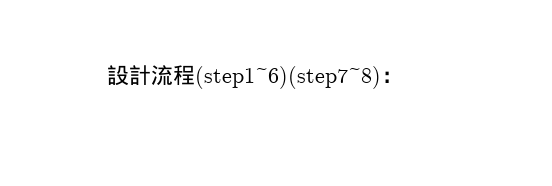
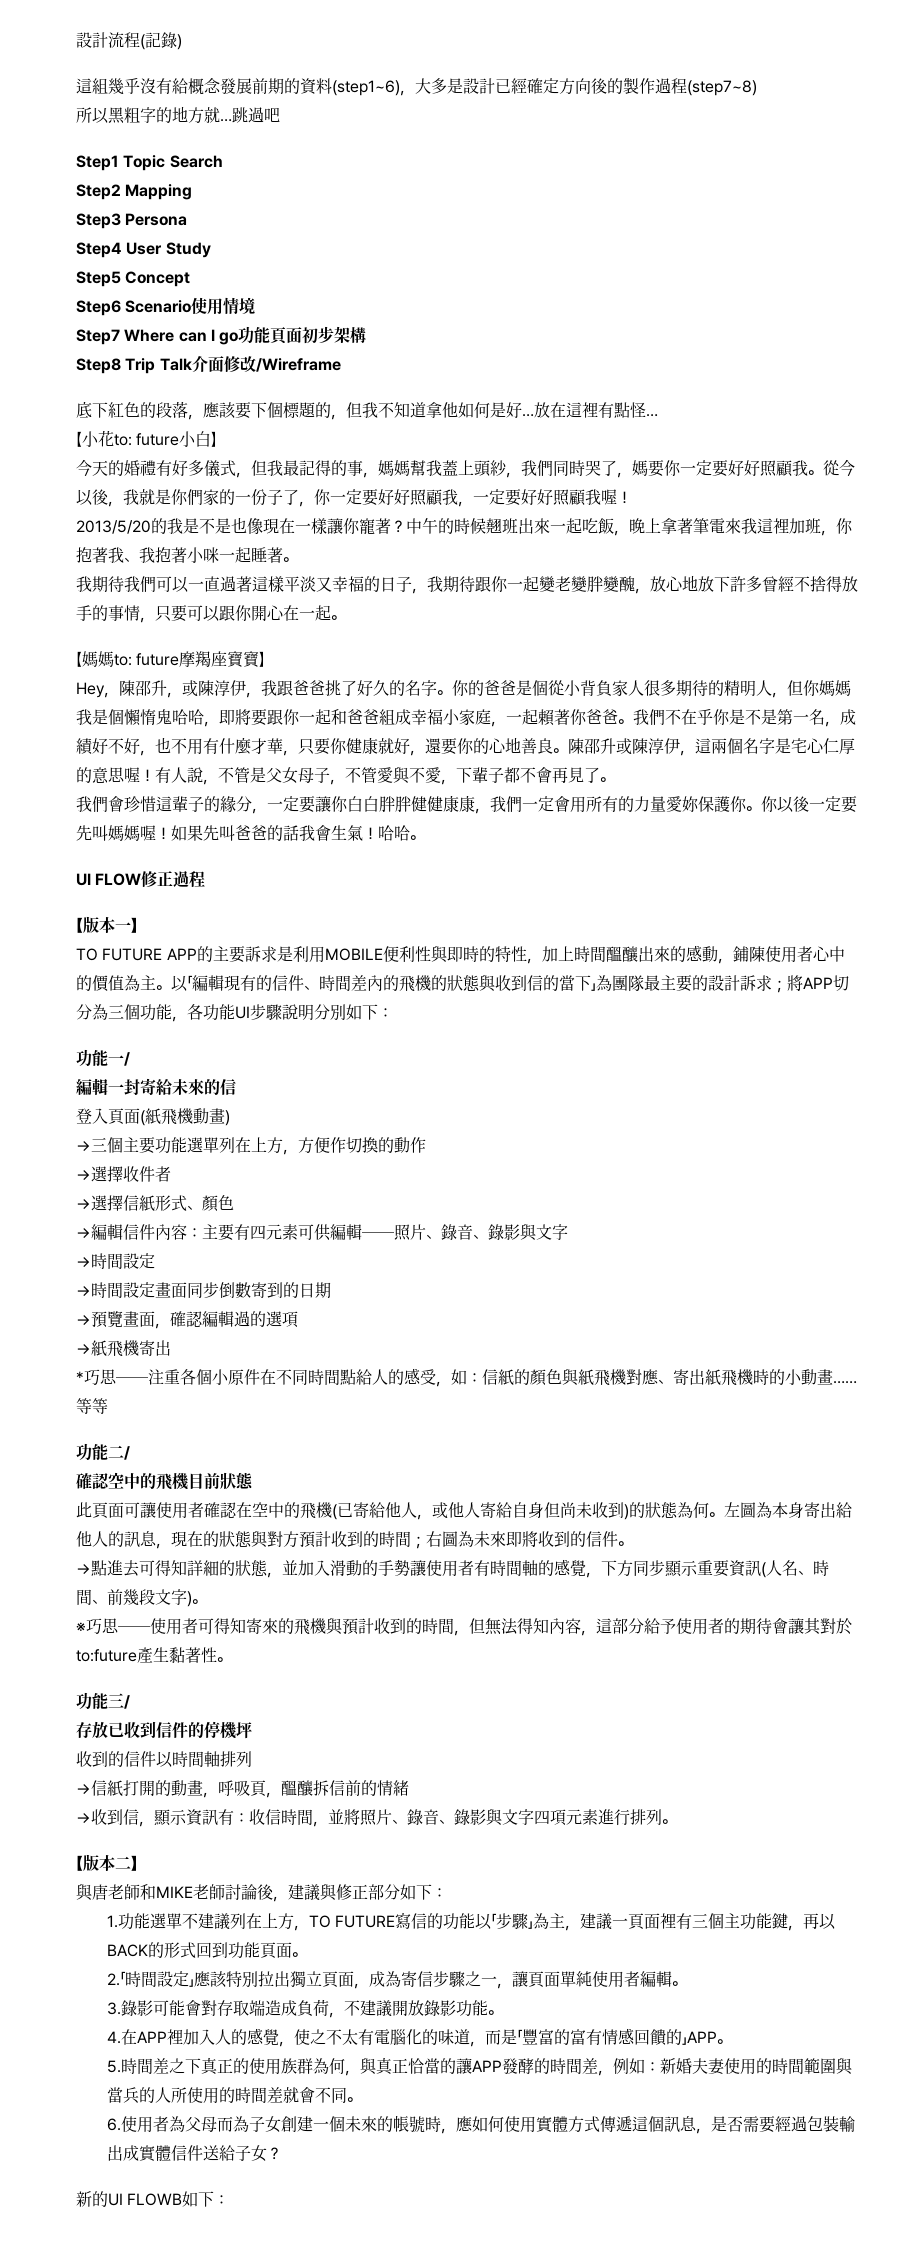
[195,66,381,89] (step1~6)(step7~8) -> [140,32,182,50] [76,77,757,96] [76,106,280,124] [76,155,223,171] [76,184,193,200] [76,213,188,229] [76,242,211,258] [76,271,191,287] [76,297,256,316] [76,326,367,345] [76,355,341,374] [76,401,658,420] [76,430,218,447] [76,459,855,478] [76,489,632,507] [76,517,853,536] [76,547,298,563] [76,575,858,594] [76,605,346,623] [76,651,266,668] [76,680,851,698] [76,709,856,727] [76,737,855,756] [76,767,615,785] [76,795,857,814] [76,825,425,841] [76,870,206,888] [76,916,138,933] [76,945,845,964] [76,975,849,993] [76,1004,393,1022] [76,1049,130,1066] [76,1078,236,1095] [76,1108,230,1126] [76,1137,426,1155] [76,1166,171,1182] [76,1195,234,1212] [76,1224,568,1241] [76,1253,155,1269] [76,1282,331,1299] [76,1311,298,1329] [76,1340,171,1357] [76,1368,857,1387] [76,1398,108,1414] [76,1443,130,1460] [76,1472,253,1490] [76,1502,852,1520] [76,1531,633,1549] [76,1559,829,1578] [76,1589,207,1607] [76,1618,852,1636] [76,1647,232,1663] [76,1692,130,1709] [76,1721,252,1739] [76,1751,252,1768] [76,1780,409,1798] [76,1809,677,1827] [76,1854,138,1871] [76,1884,447,1902] [106,1912,837,1931] [106,1942,307,1959] [106,1971,687,1989] [106,1999,503,2018] [106,2028,732,2047] [106,2057,853,2076] [106,2087,362,2104] [106,2115,855,2134] [106,2145,282,2162] [76,2191,215,2207] (記錄) // 這組幾乎沒有給概念發展前期的資料(step1~6)，大多是設計已經確定方向後的製作過程(step7~8) // 所以黑粗字的地方就…跳過吧 // Step1 Topic Search // Step2 Mapping // Step3 Persona // Step4 User Study // Step5 Concept // Step6 Scenario使用情境 // Step7 Where can I go功能頁面初步架構 // Step8 Trip Talk介面修改/Wireframe // 底下紅色的段落，應該要下個標題的，但我不知道拿他如何是好…放在這裡有點怪… // 【小花to: future小白】 // 今天的婚禮有好多儀式，但我最記得的事，媽媽幫我蓋上頭紗，我們同時哭了，媽要你一定要好好照顧我。從今以後，我就是你們家的一份子了，你一定要好好照顧我，一定要好好照顧我喔！ // 2013/5/20的我是不是也像現在一樣讓你寵著？中午的時候翹班出來一起吃飯，晚上拿著筆電來我這裡加班，你抱著我、我抱著小咪一起睡著。 // 我期待我們可以一直過著這樣平淡又幸福的日子，我期待跟你一起變老變胖變醜，放心地放下許多曾經不捨得放手的事情，只要可以跟你開心在一起。 // 【媽媽to: future摩羯座寶寶】 // Hey，陳邵升，或陳淳伊，我跟爸爸挑了好久的名字。你的爸爸是個從小背負家人很多期待的精明人，但你媽媽我是個懶惰鬼哈哈，即將要跟你一起和爸爸組成幸福小家庭，一起賴著你爸爸。我們不在乎你是不是第一名，成績好不好，也不用有什麼才華，只要你健康就好，還要你的心地善良。陳邵升或陳淳伊，這兩個名字是宅心仁厚的意思喔！有人說，不管是父女母子，不管愛與不愛，下輩子都不會再見了。 // 我們會珍惜這輩子的緣分，一定要讓你白白胖胖健健康康，我們一定會用所有的力量愛妳保護你。你以後一定要先叫媽媽喔！如果先叫爸爸的話我會生氣！哈哈。 // UI FLOW修正過程 // 【版本一】 // TO FUTURE APP的主要訴求是利用MOBILE便利性與即時的特性，加上時間醞釀出來的感動，鋪陳使用者心中的價值為主。以「編輯現有的信件、時間差內的飛機的狀態與收到信的當下」為團隊最主要的設計訴求；將APP切分為三個功能，各功能UI步驟說明分別如下： // 功能一/ // 編輯一封寄給未來的信 // 登入頁面(紙飛機動畫) // →三個主要功能選單列在上方，方便作切換的動作 // →選擇收件者 // →選擇信紙形式、顏色 // →編輯信件內容：主要有四元素可供編輯──照片、錄音、錄影與文字 // →時間設定 // →時間設定畫面同步倒數寄到的日期 // →預覽畫面，確認編輯過的選項 // →紙飛機寄出 // *巧思──注重各個小原件在不同時間點給人的感受，如：信紙的顏色與紙飛機對應、寄出紙飛機時的小動畫……等等 // 功能二/ // 確認空中的飛機目前狀態 // 此頁面可讓使用者確認在空中的飛機(已寄給他人，或他人寄給自身但尚未收到)的狀態為何。左圖為本身寄出給他人的訊息，現在的狀態與對方預計收到的時間；右圖為未來即將收到的信件。 // →點進去可得知詳細的狀態，並加入滑動的手勢讓使用者有時間軸的感覺，下方同步顯示重要資訊(人名、時間、前幾段文字)。 // ※巧思──使用者可得知寄來的飛機與預計收到的時間，但無法得知內容，這部分給予使用者的期待會讓其對於to:future產生黏著性。 // 功能三/ // 存放已收到信件的停機坪 // 收到的信件以時間軸排列 // →信紙打開的動畫，呼吸頁，醞釀拆信前的情緒 // →收到信，顯示資訊有：收信時間，並將照片、錄音、錄影與文字四項元素進行排列。 // 【版本二】 // 與唐老師和MIKE老師討論後，建議與修正部分如下： // 1.功能選單不建議列在上方，TO FUTURE寫信的功能以「步驟」為主，建議一頁面裡有三個主功能鍵，再以BACK的形式回到功能頁面。 // 2.「時間設定」應該特別拉出獨立頁面，成為寄信步驟之一，讓頁面單純使用者編輯。 // 3.錄影可能會對存取端造成負荷，不建議開放錄影功能。 // 4.在APP裡加入人的感覺，使之不太有電腦化的味道，而是「豐富的富有情感回饋的」APP。 // 5.時間差之下真正的使用族群為何，與真正恰當的讓APP發酵的時間差，例如：新婚夫妻使用的時間範圍與當兵的人所使用的時間差就會不同。 // 6.使用者為父母而為子女創建一個未來的帳號時，應如何使用實體方式傳遞這個訊息，是否需要經過包裝輸出成實體信件送給子女？ // 新的UI FLOWB如下

